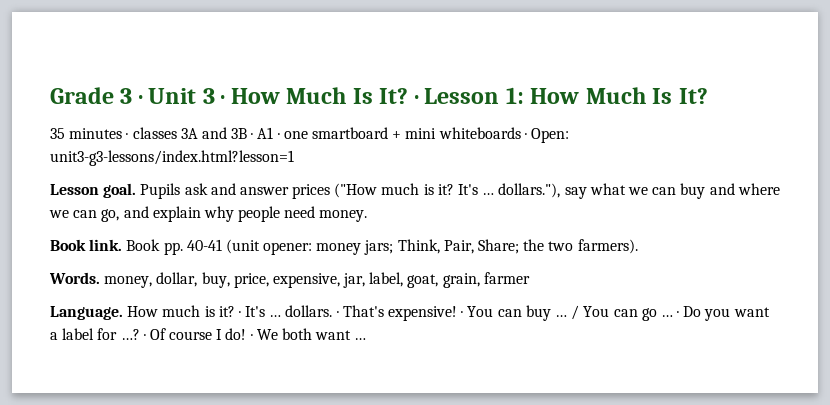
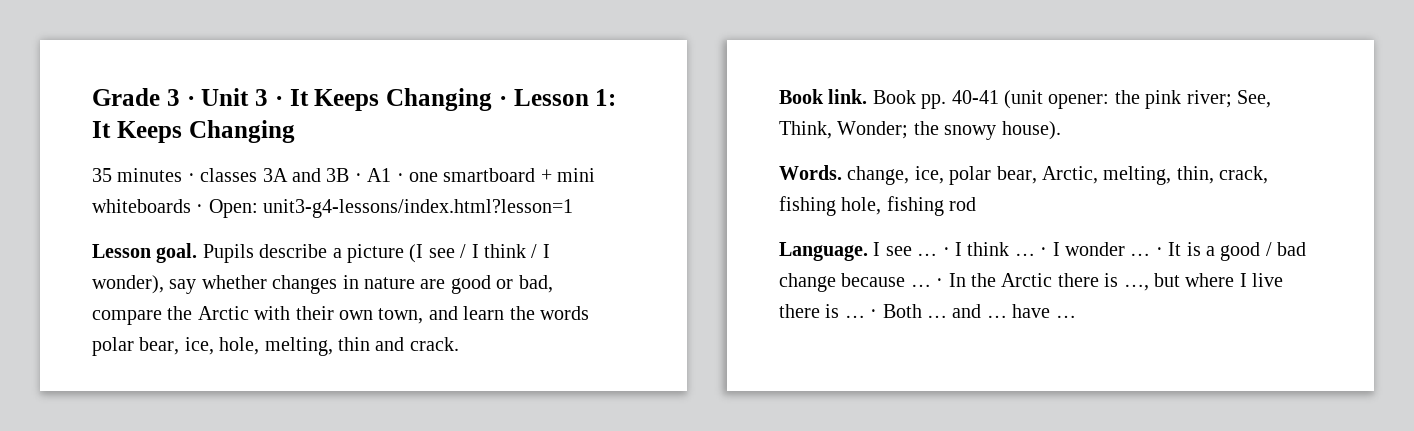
[230,87,708,104] How Much Is It? · Lesson 1: How Much Is It? -> [289,88,617,111] [92,120,295,143] It Keeps Changing · Lesson 1: It Keeps Changing
[50,150,294,166] unit3-g3-lessons/index.html?lesson=1 -> [263,199,574,218] unit3-g4-lessons/index.html?lesson=1
[184,183,780,199] [49,206,368,222] ask and answer prices ("How much is it? It's … dollars."), say what we can buy and where we can go, and explain why people need money. -> [259,244,550,263] [92,275,553,294] [92,306,589,325] [92,337,459,356] describe a picture (I see / I think / I wonder), say whether changes in nature are good or bad, compare the Arctic with their own town, and learn the words polar bear, ice, hole, melting, thin and crack.
[316,239,638,255] [49,272,530,288] [50,305,770,321] [50,328,352,340] money jars; Think, Pair, Share; the two farmers). // Words. money, dollar, buy, price, expensive, jar, label, goat, grain, farmer // Language. How much is it? · It's … dollars. · That's expensive! · You can buy … / You can go … · Do you want a label for …? · Of course I do! · We both want -> [1114,90,1271,109] [779,121,1061,140] [779,165,1269,185] [779,196,977,216] [779,242,1307,261] [779,273,1284,292] [779,304,1051,318] the pink river; See, Think, Wonder; the snowy house). // Words. change, ice, polar bear, Arctic, melting, thin, crack, fishing hole, fishing rod // Language. I see … · I think … · I wonder … · It is a good / bad change because … · In the Arctic there is …, but where I live there is … · Both … and … have

